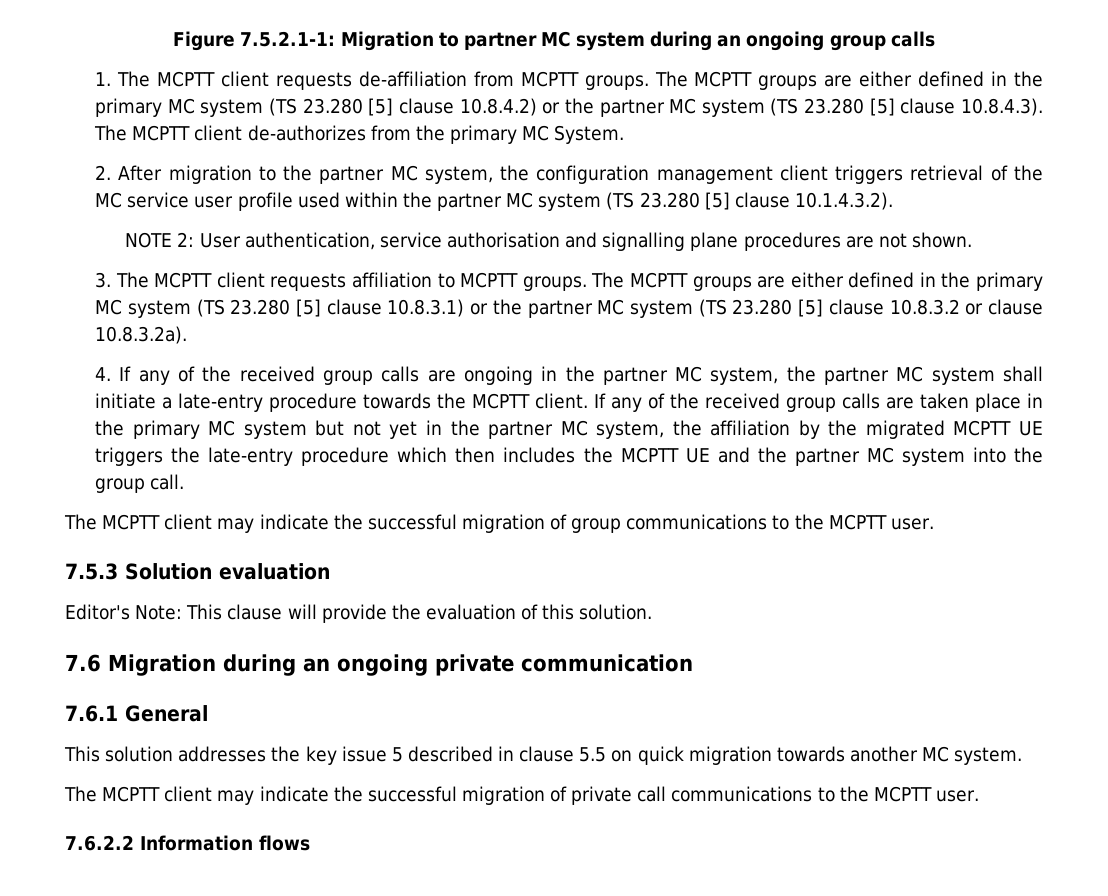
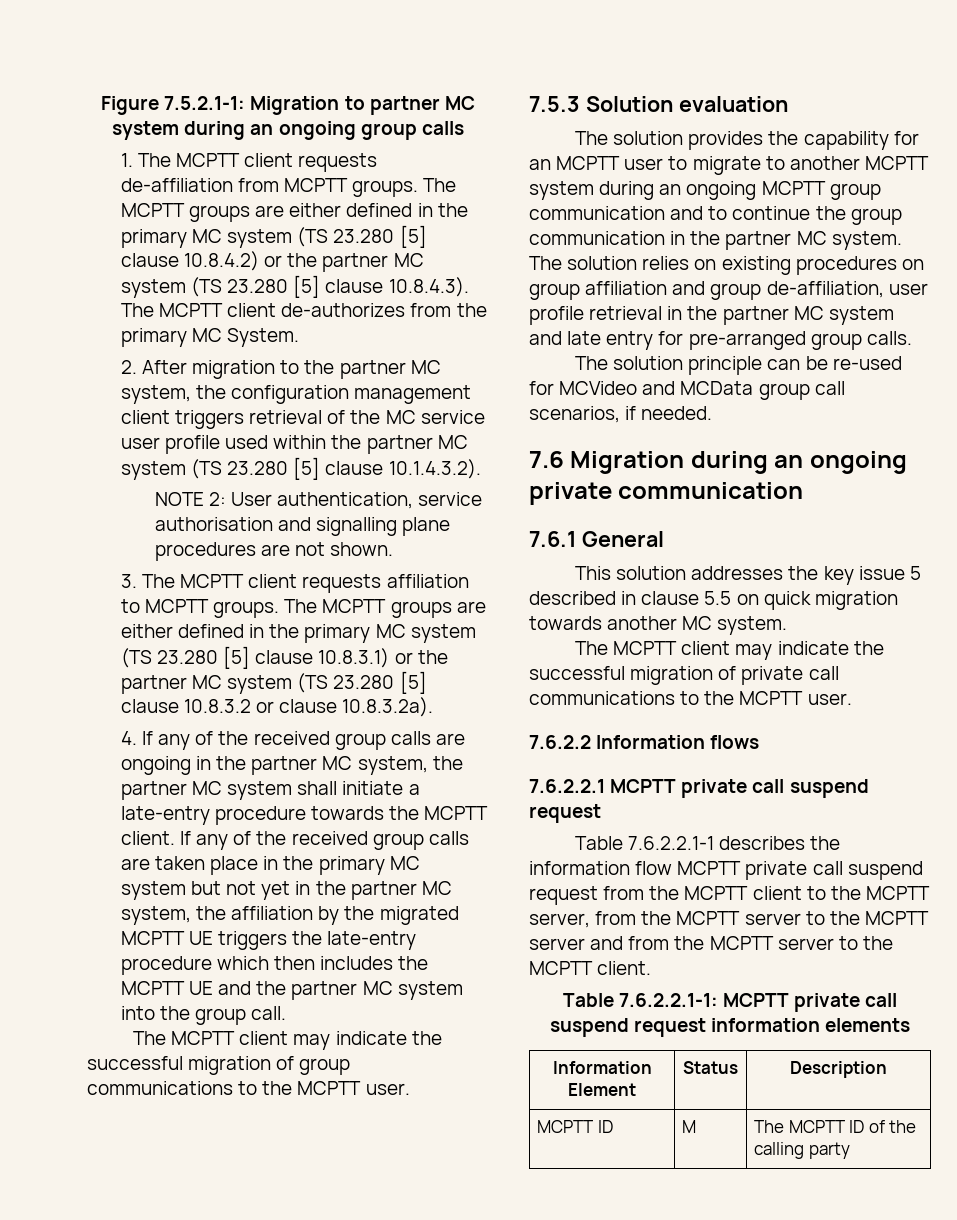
[65,604,653,623] Editor's Note: This clause will provide the evaluation of this solution. -> [574,131,919,150] [529,156,929,175] [529,181,881,200] [529,206,902,225] [529,231,902,250] [529,256,924,275] [529,281,928,300] [529,306,894,325] [529,331,912,350] [574,356,902,375] [529,381,845,400] [529,406,713,423] The solution provides the capability for an MCPTT user to migrate to another MCPTT system during an ongoing MCPTT group communication and to continue the group communication in the partner MC system. The solution relies on existing procedures on group affiliation and group de-affiliation, user profile retrieval in the partner MC system and late entry for pre-arranged group calls. // The solution principle can be re-used for MCVideo and MCData group call scenarios, if needed.
(310, 843) none -> [529,779,869,798] [529,804,601,823] [574,836,841,850] [529,861,923,880] [529,886,930,905] [529,911,929,928] [529,936,893,950] [529,961,652,975] [562,993,898,1012] [549,1018,911,1037] [552,1061,652,1074] [568,1083,636,1096] [683,1061,738,1074] [790,1061,887,1078] [536,1120,613,1133] [681,1120,696,1133] [753,1120,917,1133] [753,1142,850,1159] // 7.6.2.2.1 MCPTT private call suspend request // Table 7.6.2.2.1-1 describes the information flow MCPTT private call suspend request from the MCPTT client to the MCPTT server, from the MCPTT server to the MCPTT server and from the MCPTT server to the MCPTT client. // Table 7.6.2.2.1-1: MCPTT private call suspend request information elements // Information Element | Status | Description // MCPTT ID | M | The MCPTT ID of the calling party

